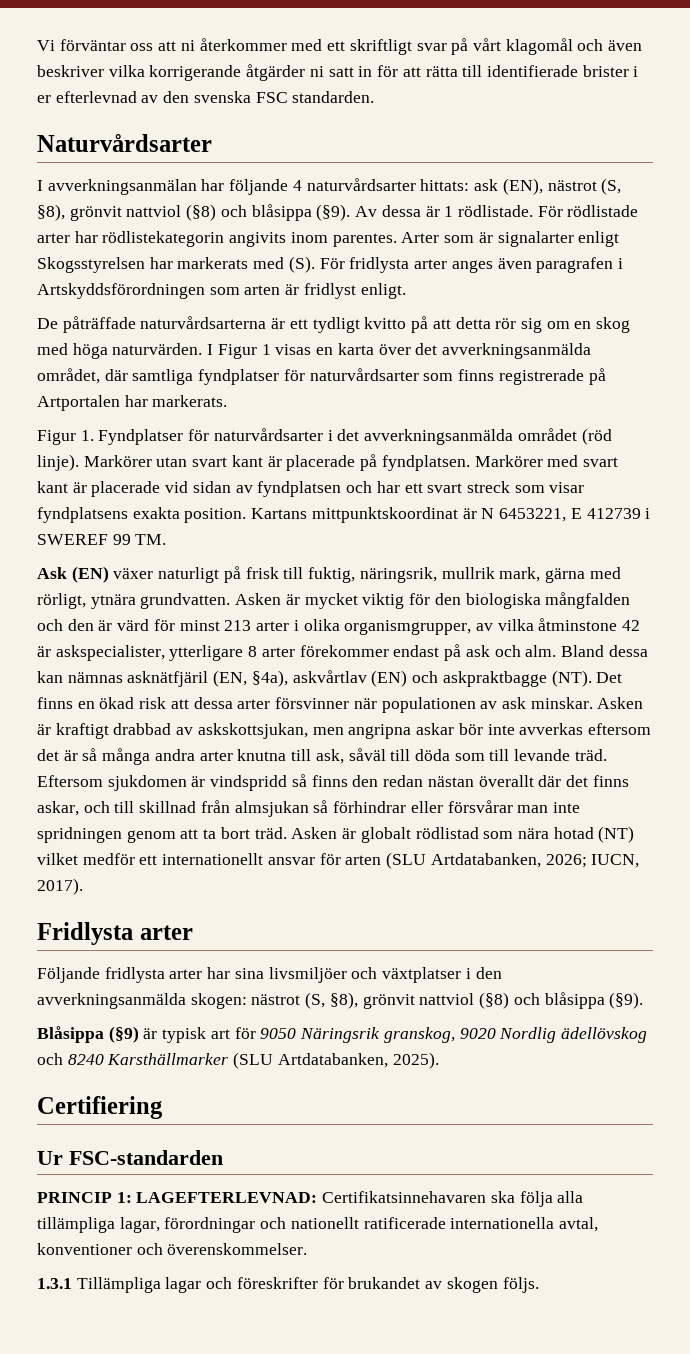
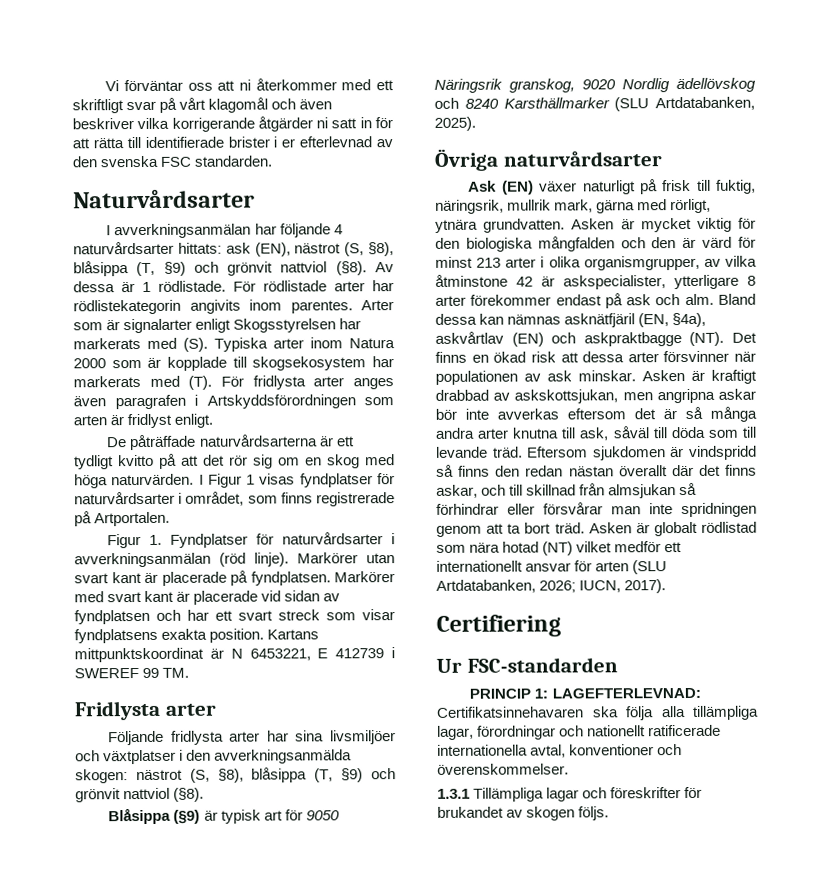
[69,204,351,221] grönvit nattviol (§8) och blåsippa (§9). -> [73,261,367,277] blåsippa (T, §9) och grönvit nattviol (§8).
(315, 264) none -> [214,337,395,352] [73,356,394,371] [73,375,213,390] Typiska arter inom Natura 2000 som är kopplade till skogsekosystem har markerats med (T).
[455,317,491,329] detta -> [203,454,225,466] det
[316,343,591,359] [37,368,194,385] en karta över det avverkningsanmälda området, där samtliga -> (296, 479) none
(419, 374) none -> [178,491,245,506] i området,
[37,395,228,411] Artportalen har markerats. -> [94,511,171,527] Artportalen.
[337,428,577,445] det avverkningsanmälda området -> [74,552,211,568] avverkningsanmälan
(167, 539) none -> [74,700,217,721] [108,730,396,746] [75,749,353,765] [75,767,396,784] [75,787,205,803] [108,807,340,825] [434,77,756,93] [434,96,755,112] [434,116,476,131] [434,148,662,171] // Fridlysta arter // Följande fridlysta arter har sina livsmiljöer och växtplatser i den avverkningsanmälda skogen: nästrot (S, §8), blåsippa (T, §9) och grönvit nattviol (§8). // Blåsippa (§9) är typisk art för 9050 Näringsrik granskog, 9020 Nordlig ädellövskog och 8240 Karsthällmarker (SLU Artdatabanken, 2025). // Övriga naturvårdsarter
[37,922,193,945] [37,967,502,983] [37,992,644,1009] [37,1026,647,1043] [37,1052,439,1069] // Fridlysta arter // Följande fridlysta arter har sina livsmiljöer och växtplatser i den avverkningsanmälda skogen: nästrot (S, §8), grönvit nattviol (§8) och blåsippa (§9). // Blåsippa (§9) är typisk art för 9050 Näringsrik granskog, 9020 Nordlig ädellövskog och 8240 Karsthällmarker (SLU Artdatabanken, 2025). -> (667, 586) none

